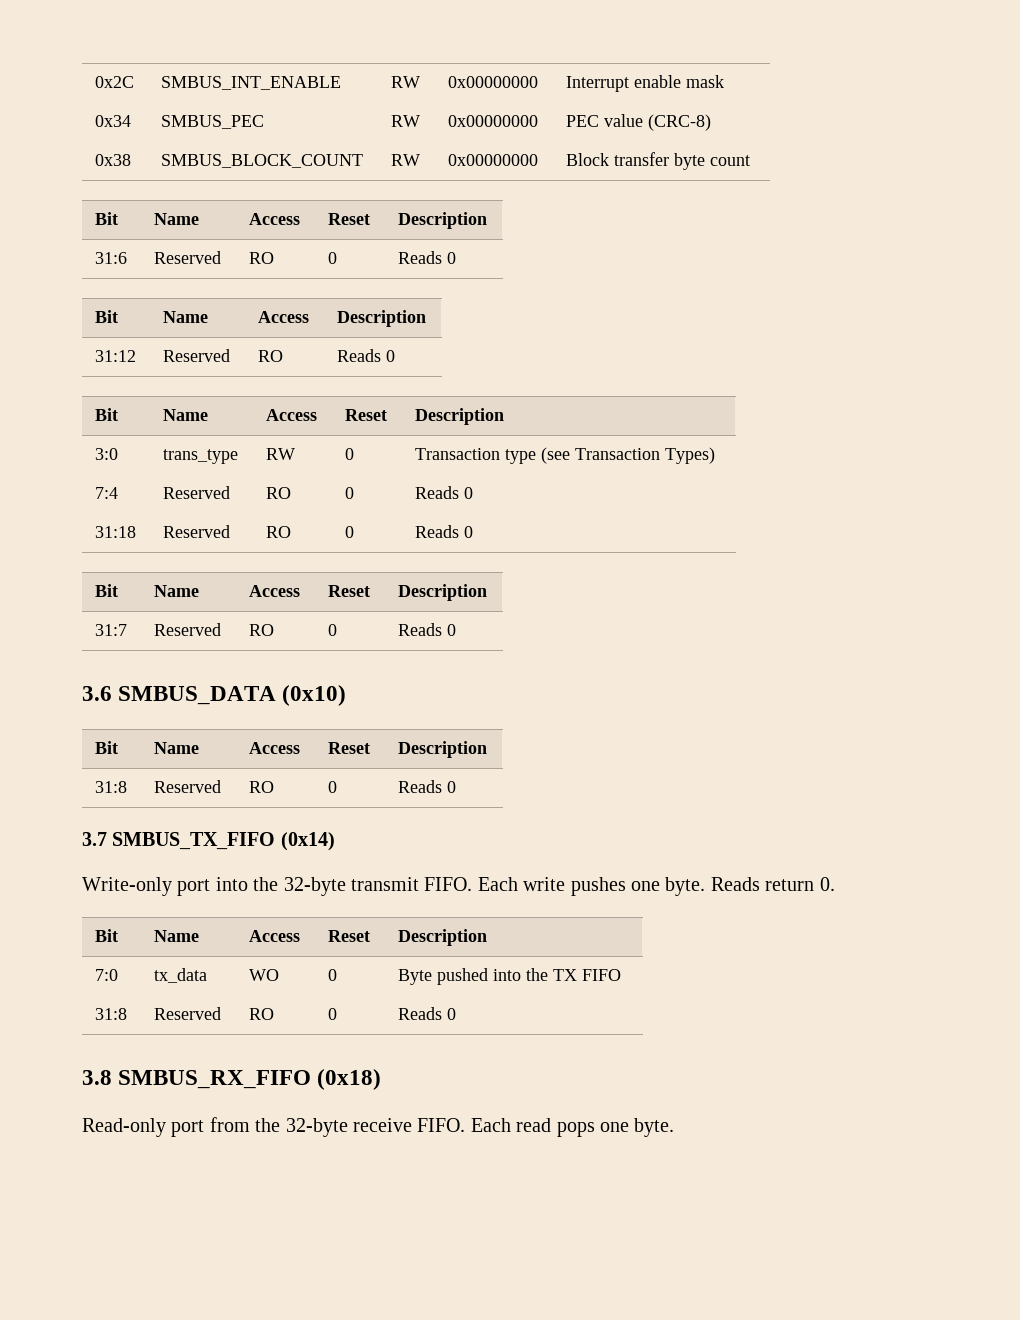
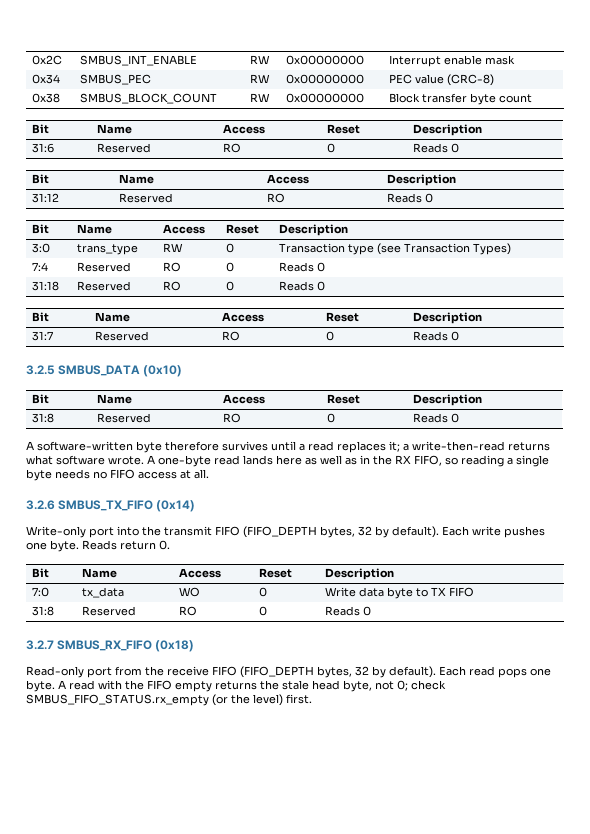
[82,686,112,701] 3.6 -> [26,365,55,375] 3.2.5
[82,832,107,846] 3.7 -> [26,441,550,453] [26,455,549,467] [26,469,209,481] [26,500,55,510] A software-written byte therefore survives until a read replaces it; a write-then-read returns what software wrote. A one-byte read lands here as well as in the RX FIFO, so reading a single byte needs no FIFO access at all. // 3.2.6
[283,877,473,896] 32-byte transmit FIFO. -> [164,526,439,538] transmit FIFO (FIFO_DEPTH bytes, 32 by default).
[398,968,549,985] Byte pushed into the -> [324,587,428,599] Write data byte to
[82,1070,112,1085] 3.8 -> [26,640,54,650] 3.2.7
[285,1118,466,1137] 32-byte receive FIFO. -> [167,666,436,678] receive FIFO (FIFO_DEPTH bytes, 32 by default).
(675, 1127) none -> [58,680,446,692] [26,694,312,706] A read with the FIFO empty returns the stale head byte, not 0; check SMBUS_FIFO_STATUS.rx_empty (or the level) first.

